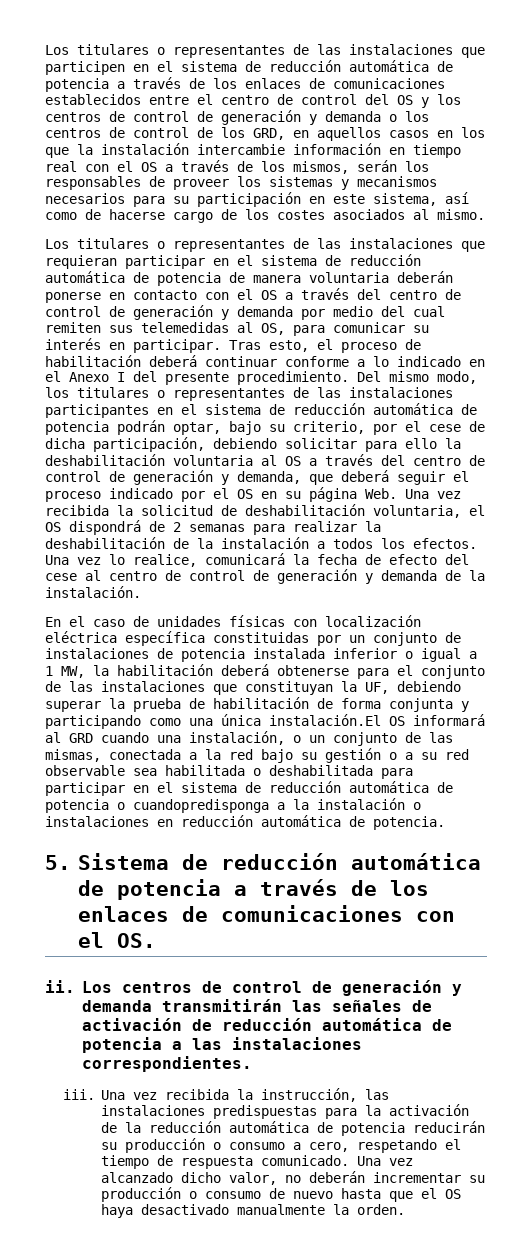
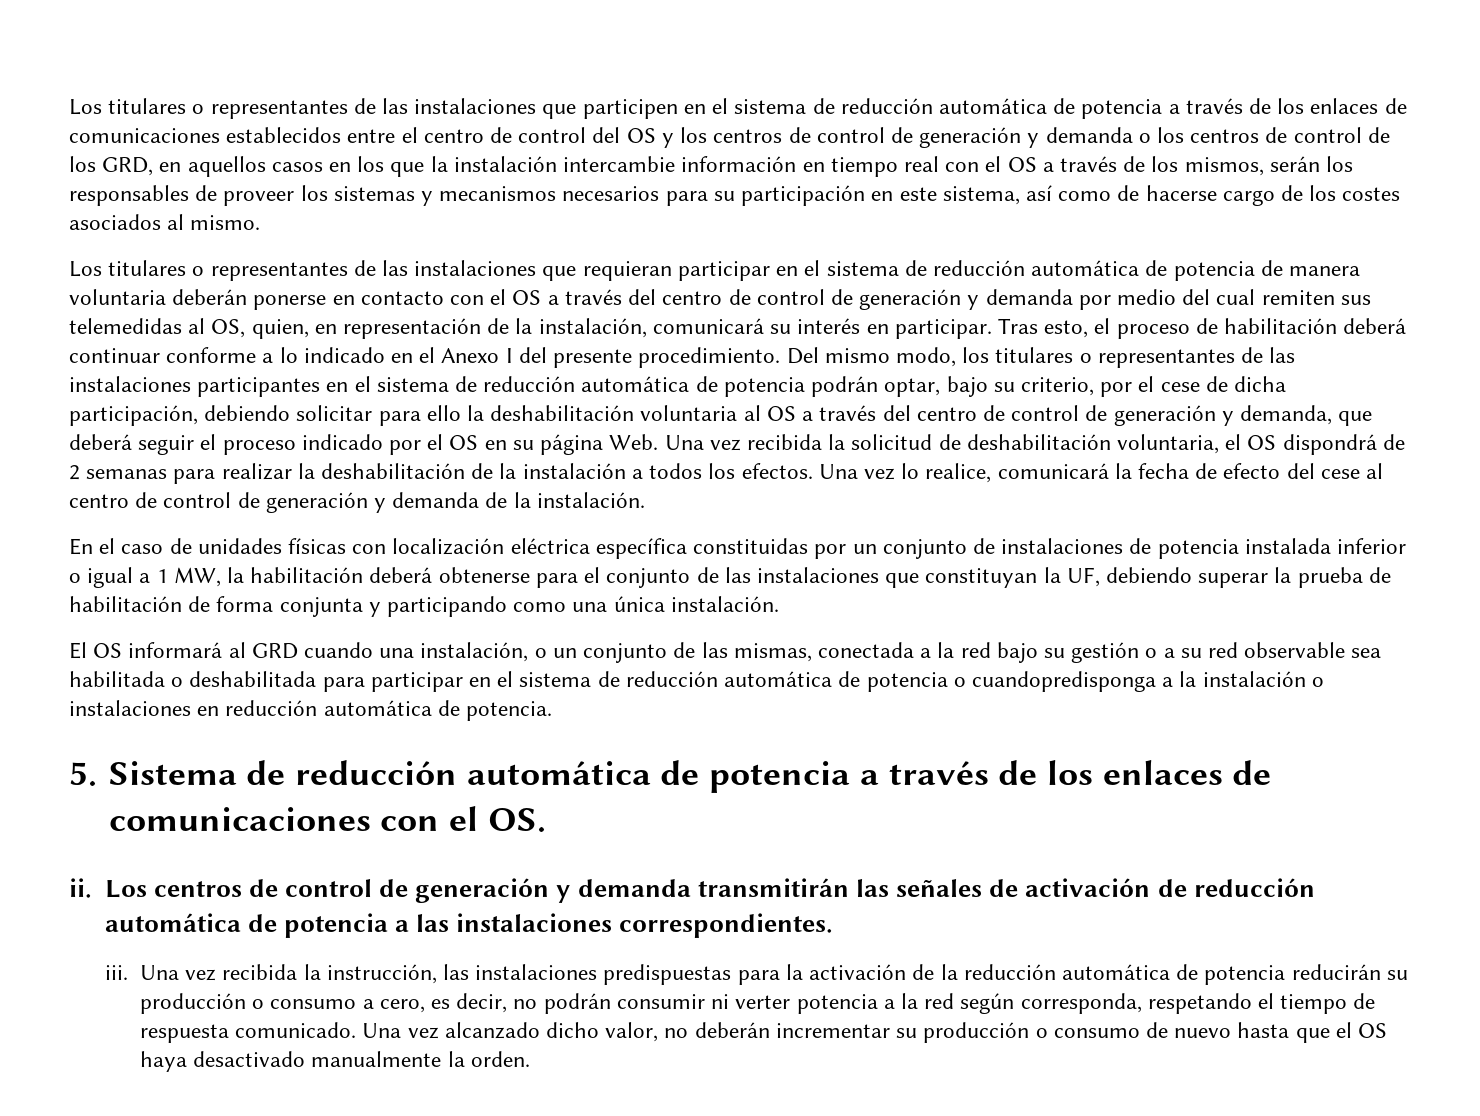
[293,322,405,336] para comunicar -> [251,318,764,339] quien, en representación de la instalación, comunicará
[269,714,381,726] instalación.El -> [670,596,779,612] [69,642,87,659] instalación. // El
(350, 1147) none -> [431,993,1142,1014] es decir, no podrán consumir ni verter potencia a la red según corresponda,

